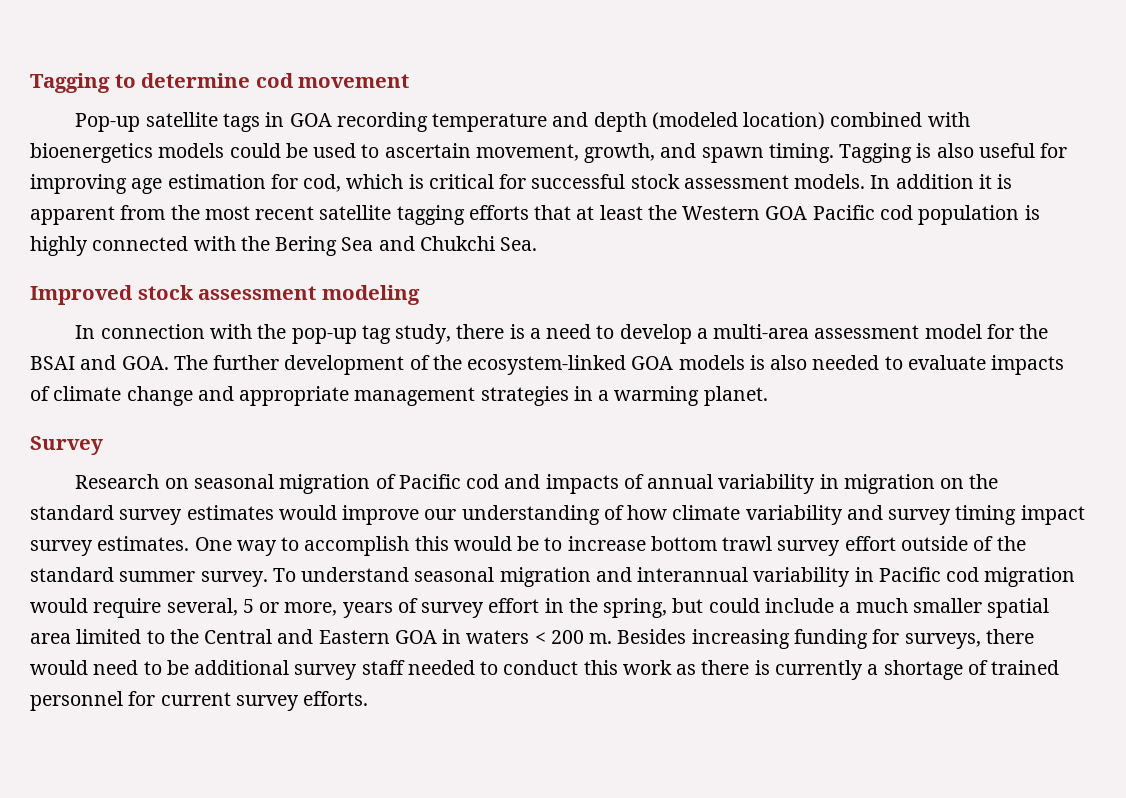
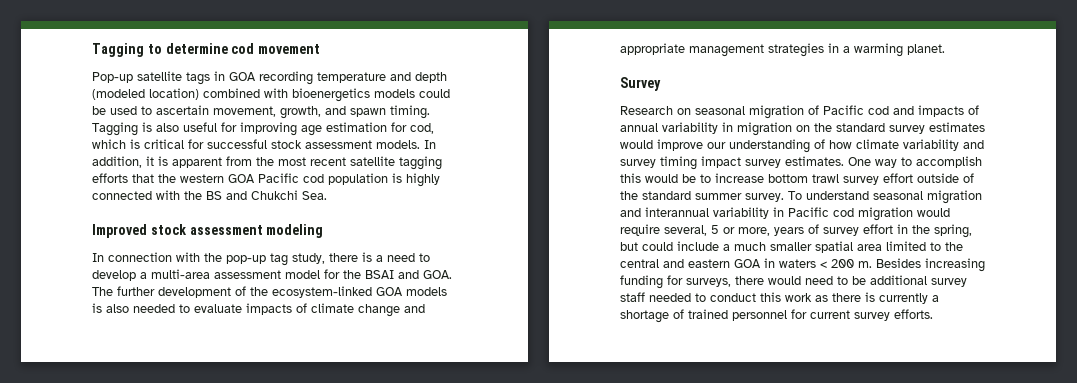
[895,174,974,189] addition -> [92,156,142,168] addition,
[576,205,761,220] at least the Western -> [158,174,224,183] the western
[275,236,374,256] Bering Sea -> [206,191,222,200] BS
[204,629,390,644] Central and Eastern -> [620,259,730,268] central and eastern

